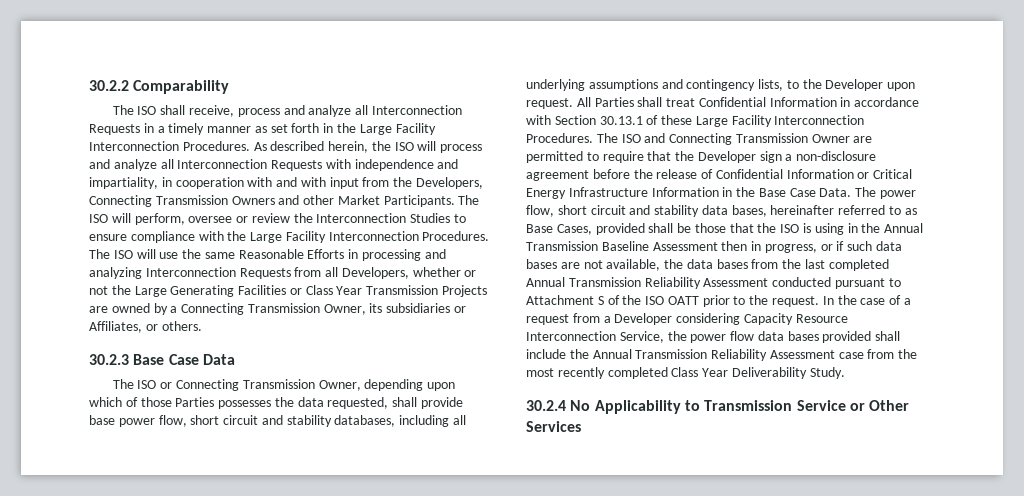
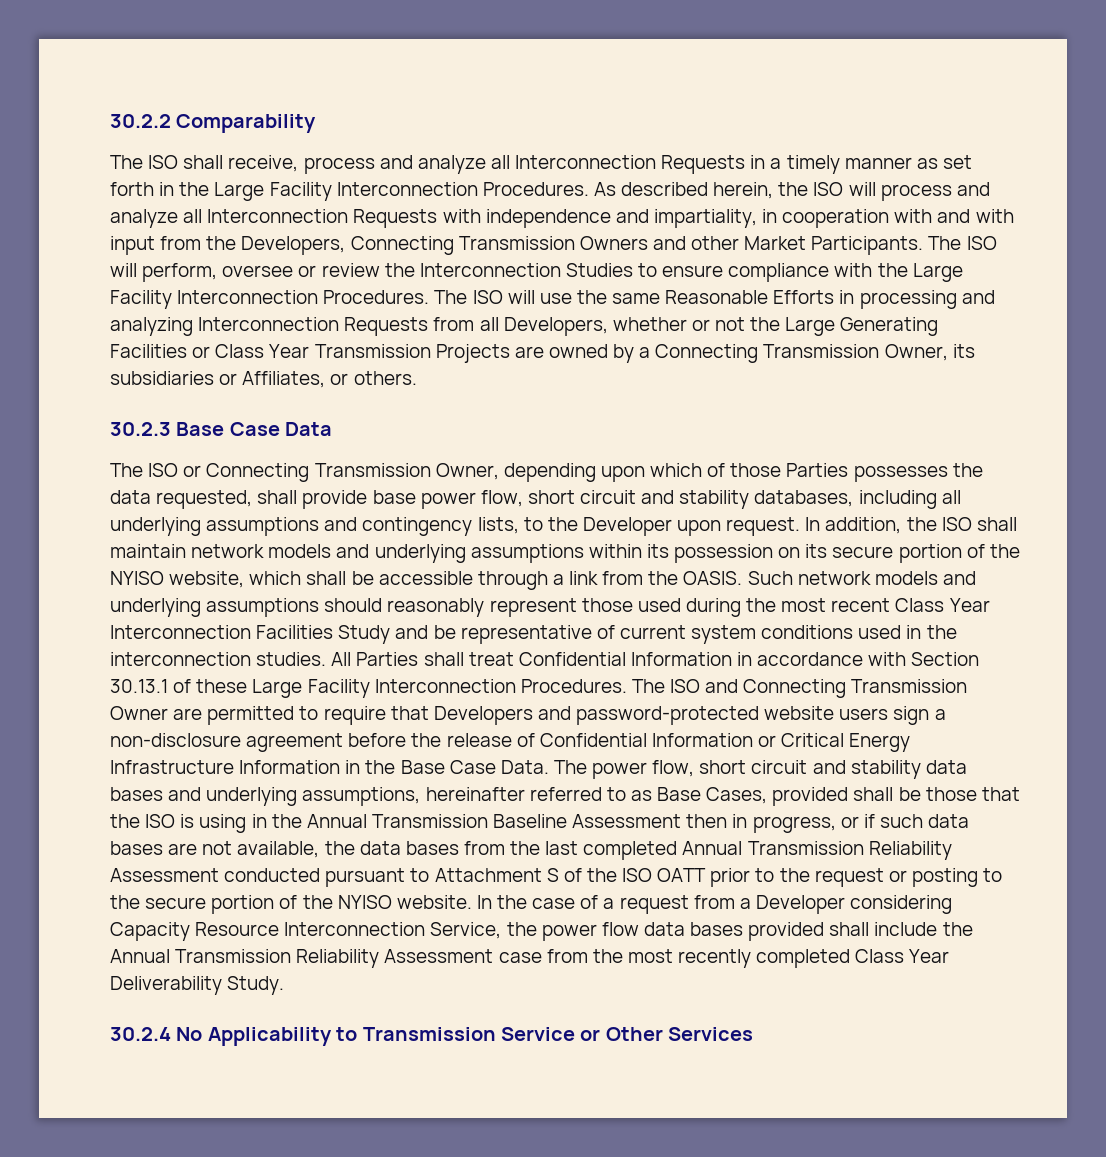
(573, 103) none -> [805,517,1017,534] [110,544,1020,563] [110,571,976,590] [110,598,990,617] [110,625,957,644] [110,652,327,666] In addition, the ISO shall maintain network models and underlying assumptions within its possession on its secure portion of the NYISO website, which shall be accessible through a link from the OASIS. Such network models and underlying assumptions should reasonably represent those used during the most recent Class Year Interconnection Facilities Study and be representative of current system conditions used in the interconnection studies.
[675,151,756,163] the Developer -> [433,706,889,725] Developers and password-protected website users
[731,205,767,217] bases, -> [110,787,421,806] bases and underlying assumptions,
[772,296,820,307] request. -> [814,868,1003,887] [110,895,472,914] request or posting to the secure portion of the NYISO website.

